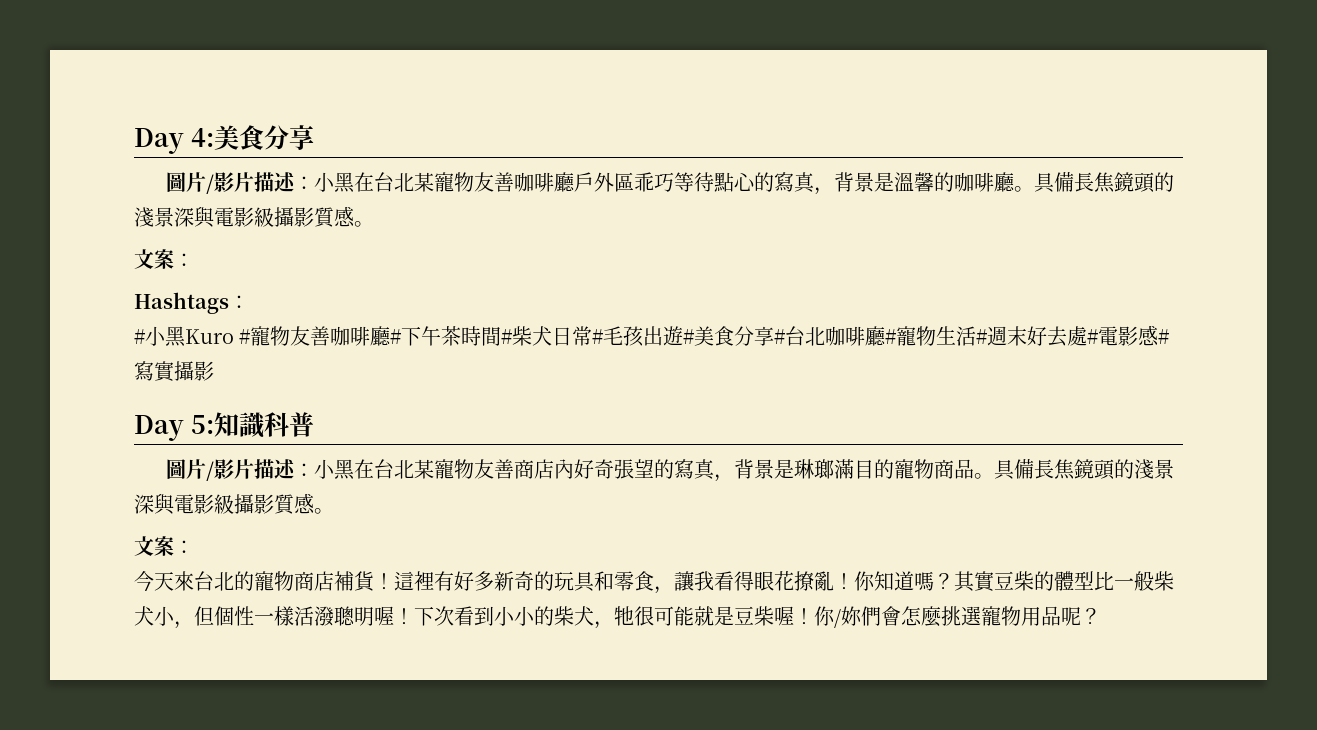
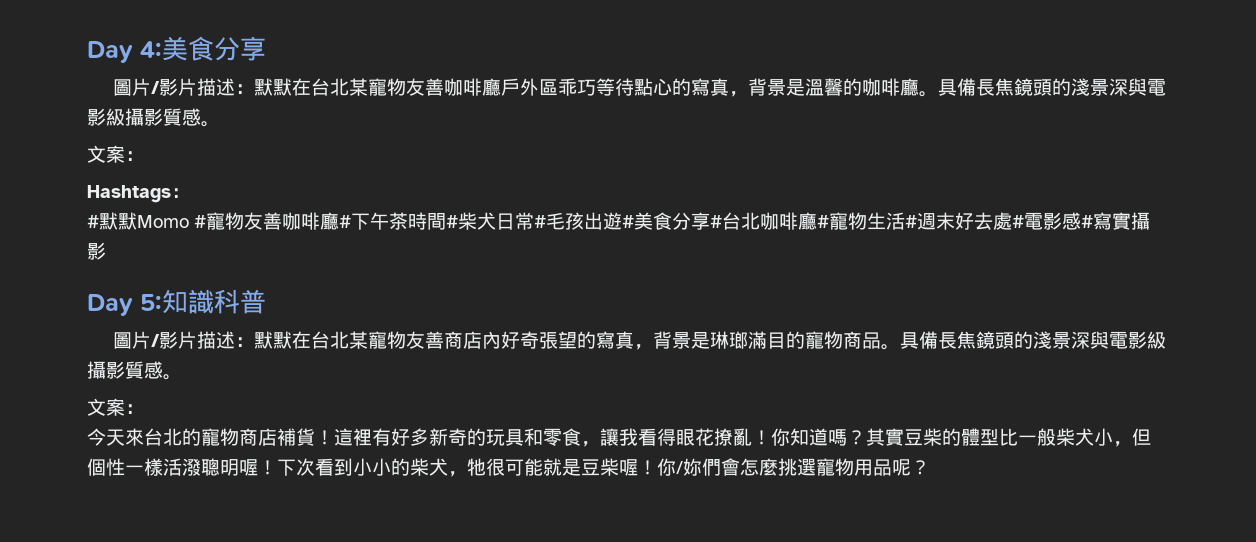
[314,172,356,193] 小黑 -> [254,78,293,96] 默默
[145,326,234,347] 小黑Kuro -> [99,212,189,230] 默默Momo
[314,459,356,480] 小黑 -> [254,331,293,349] 默默

